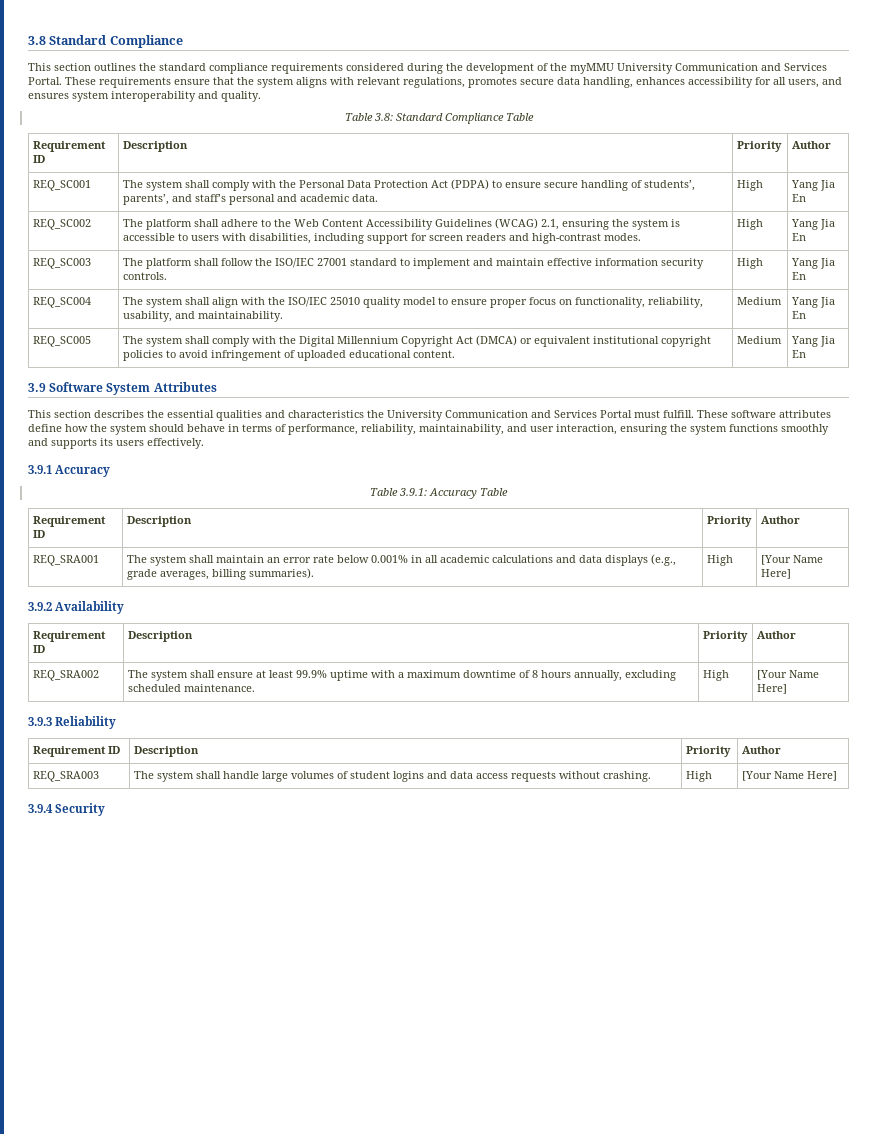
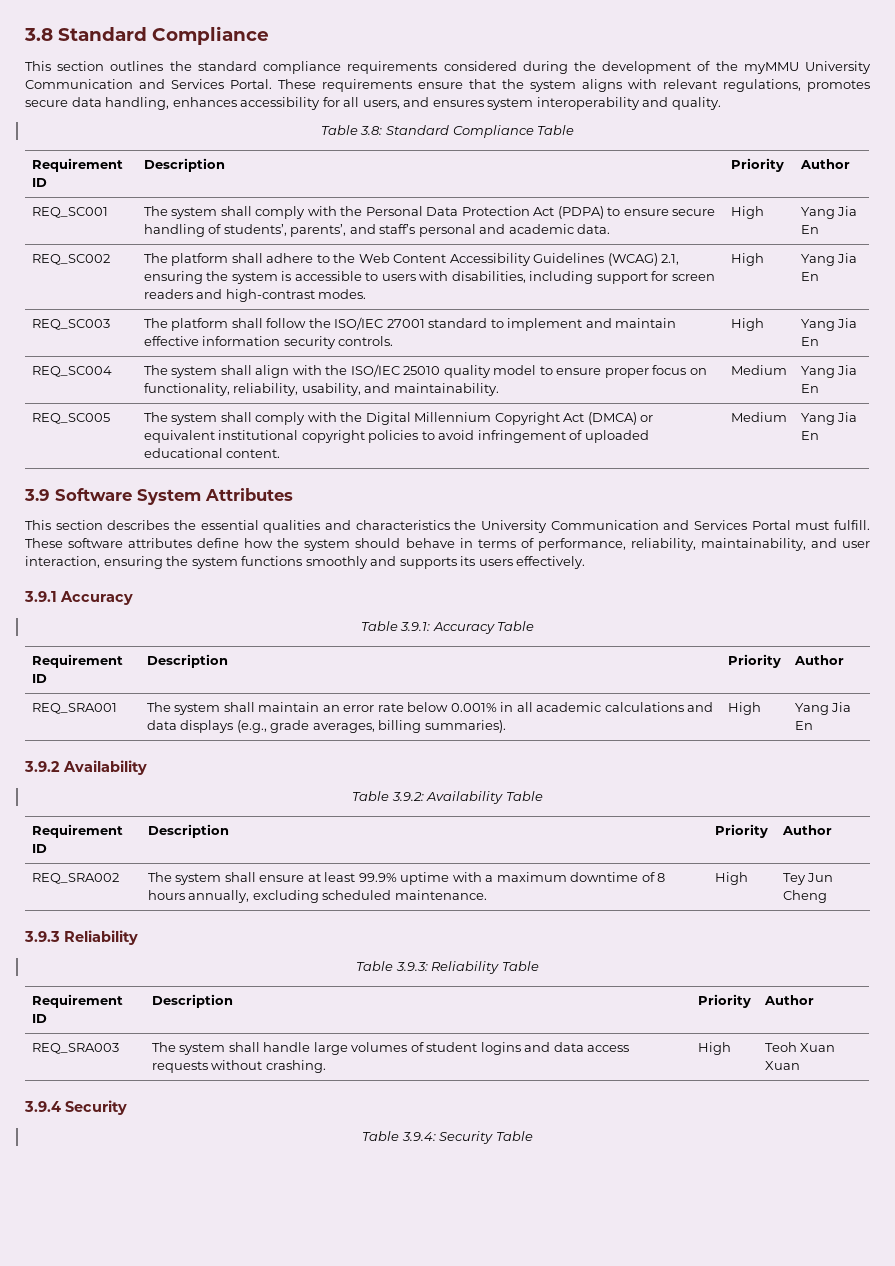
[760,555,823,565] [760,569,791,579] [Your Name Here] -> [794,702,852,715] [794,721,813,730] Yang Jia En
(125, 607) none -> [352,791,543,804] // Table 3.9.2: Availability Table
[756,670,819,680] [756,684,787,694] [Your Name Here] -> [782,873,834,885] [782,890,827,903] Tey Jun Cheng
(117, 722) none -> [356,961,539,974] // Table 3.9.3: Reliability Table
[741,771,837,781] [Your Name Here] -> [764,1042,836,1052] [764,1061,800,1070] Teoh Xuan Xuan
(106, 809) none -> [362,1131,533,1144] // Table 3.9.4: Security Table

